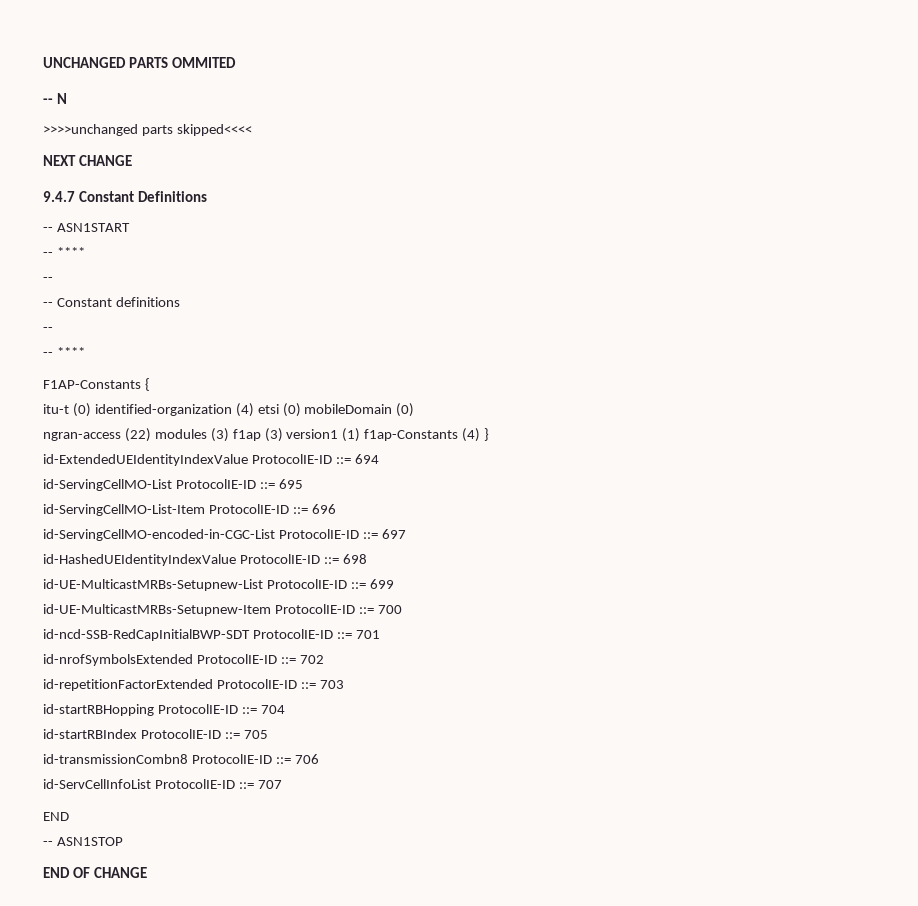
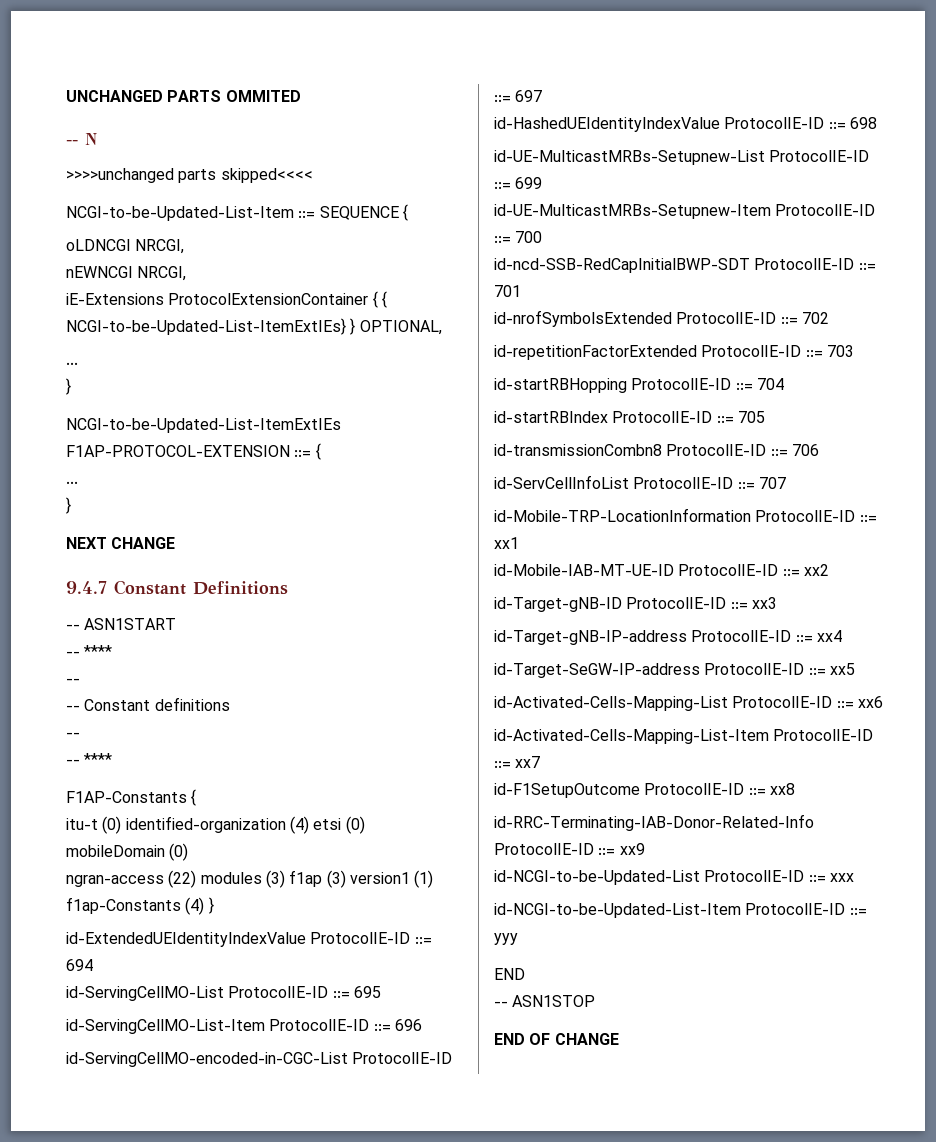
(252, 130) none -> [66,204,408,221] [66,239,185,254] [66,266,187,281] [66,291,387,308] [66,318,442,335] [66,362,78,365] [66,378,71,395] [66,418,341,433] [66,443,321,460] [66,481,78,484] [66,497,71,514] // NCGI-to-be-Updated-List-Item ::= SEQUENCE { // oLDNCGI NRCGI, // nEWNCGI NRCGI, // iE-Extensions ProtocolExtensionContainer { { NCGI-to-be-Updated-List-ItemExtIEs} } OPTIONAL, // ... // } // NCGI-to-be-Updated-List-ItemExtIEs F1AP-PROTOCOL-EXTENSION ::= { // ... // }
(282, 784) none -> [494,508,877,522] [494,537,519,549] [494,564,829,576] [494,597,777,612] [494,630,842,645] [494,663,855,678] [494,696,883,711] [494,729,874,744] [494,756,541,768] [494,783,795,798] [494,814,814,831] [494,843,645,855] [494,870,854,885] [494,903,867,918] [494,933,518,945] // id-Mobile-TRP-LocationInformation ProtocolIE-ID ::= xx1 // id-Mobile-IAB-MT-UE-ID ProtocolIE-ID ::= xx2 // id-Target-gNB-ID ProtocolIE-ID ::= xx3 // id-Target-gNB-IP-address ProtocolIE-ID ::= xx4 // id-Target-SeGW-IP-address ProtocolIE-ID ::= xx5 // id-Activated-Cells-Mapping-List ProtocolIE-ID ::= xx6 // id-Activated-Cells-Mapping-List-Item ProtocolIE-ID ::= xx7 // id-F1SetupOutcome ProtocolIE-ID ::= xx8 // id-RRC-Terminating-IAB-Donor-Related-Info ProtocolIE-ID ::= xx9 // id-NCGI-to-be-Updated-List ProtocolIE-ID ::= xxx // id-NCGI-to-be-Updated-List-Item ProtocolIE-ID ::= yyy

